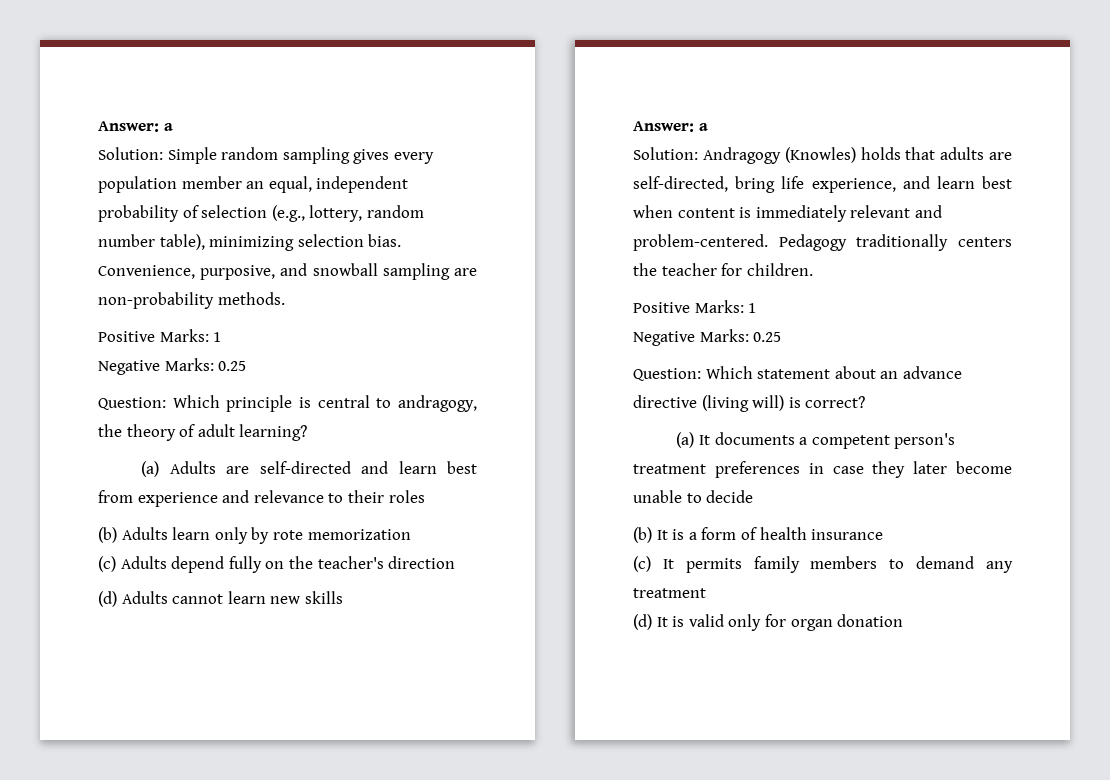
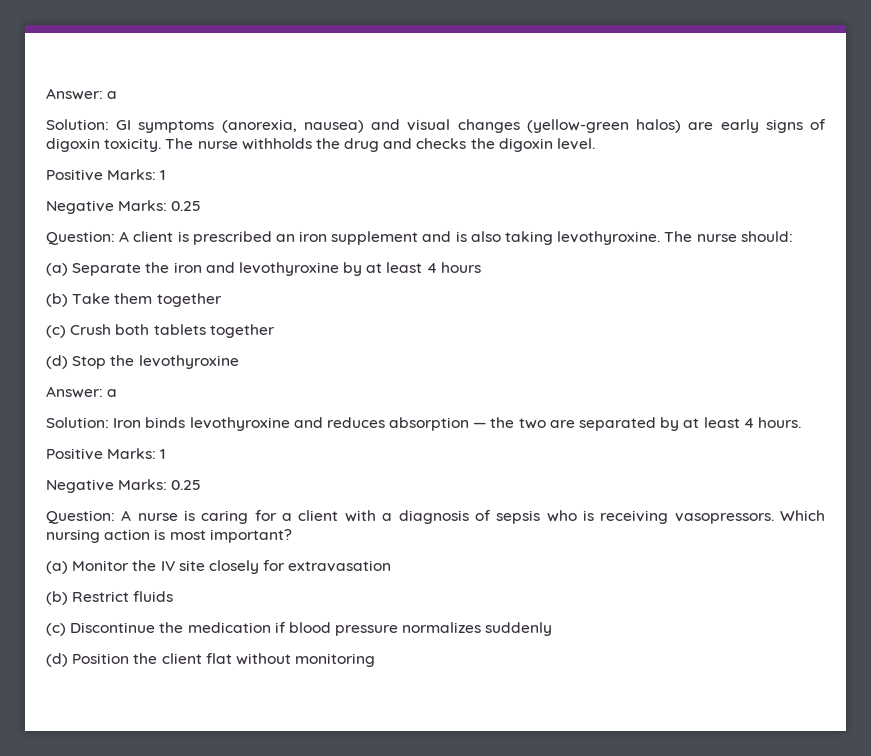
[98,121,173,132] [98,147,434,164] [98,176,409,193] [98,205,424,222] [98,234,402,251] [98,263,477,280] [98,292,285,309] [98,329,222,342] [98,358,247,375] [98,395,477,412] [98,424,308,441] [141,461,477,477] [98,490,425,507] [98,527,411,544] [98,556,456,573] [98,591,343,607] [633,121,708,132] [633,147,1012,164] [633,176,1012,193] [633,205,942,222] [633,234,1012,251] [633,263,813,276] [633,300,757,313] [633,329,782,346] [633,366,962,381] [633,395,866,412] [676,432,956,449] [633,461,1012,478] [633,490,754,503] [633,527,884,543] [633,556,1013,573] [633,588,706,598] [633,614,904,631] Answer: a // Solution: Simple random sampling gives every population member an equal, independent probability of selection (e.g., lottery, random number table), minimizing selection bias. Convenience, purposive, and snowball sampling are non-probability methods. // Positive Marks: 1 // Negative Marks: 0.25 // Question: Which principle is central to andragogy, the theory of adult learning? // (a) Adults are self-directed and learn best from experience and relevance to their roles // (b) Adults learn only by rote memorization // (c) Adults depend fully on the teacher's direction // (d) Adults cannot learn new skills // Answer: a // Solution: Andragogy (Knowles) holds that adults are self-directed, bring life experience, and learn best when content is immediately relevant and problem-centered. Pedagogy traditionally centers the teacher for children. // Positive Marks: 1 // Negative Marks: 0.25 // Question: Which statement about an advance directive (living will) is correct? // (a) It documents a competent person's treatment preferences in case they later become unable to decide // (b) It is a form of health insurance // (c) It permits family members to demand any treatment // (d) It is valid only for organ donation -> [46,88,118,100] [46,119,827,133] [46,138,596,152] [46,169,166,181] [46,200,202,214] [46,231,793,245] [46,262,481,276] [46,293,222,307] [46,324,275,338] [46,355,239,369] [46,386,118,398] [46,417,801,431] [46,448,166,460] [46,479,202,493] [46,510,826,524] [46,529,292,543] [46,560,392,574] [46,591,174,605] [46,622,553,636] [46,653,376,667] Answer: a // Solution: GI symptoms (anorexia, nausea) and visual changes (yellow-green halos) are early signs of digoxin toxicity. The nurse withholds the drug and checks the digoxin level. // Positive Marks: 1 // Negative Marks: 0.25 // Question: A client is prescribed an iron supplement and is also taking levothyroxine. The nurse should: // (a) Separate the iron and levothyroxine by at least 4 hours // (b) Take them together // (c) Crush both tablets together // (d) Stop the levothyroxine // Answer: a // Solution: Iron binds levothyroxine and reduces absorption — the two are separated by at least 4 hours. // Positive Marks: 1 // Negative Marks: 0.25 // Question: A nurse is caring for a client with a diagnosis of sepsis who is receiving vasopressors. Which nursing action is most important? // (a) Monitor the IV site closely for extravasation // (b) Restrict fluids // (c) Discontinue the medication if blood pressure normalizes suddenly // (d) Position the client flat without monitoring

